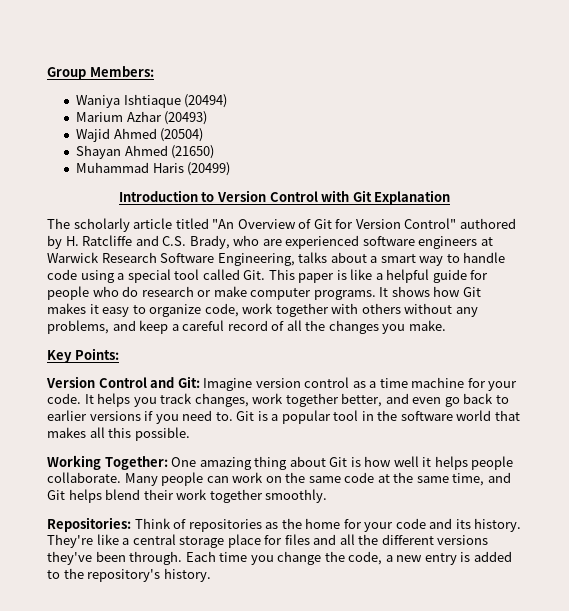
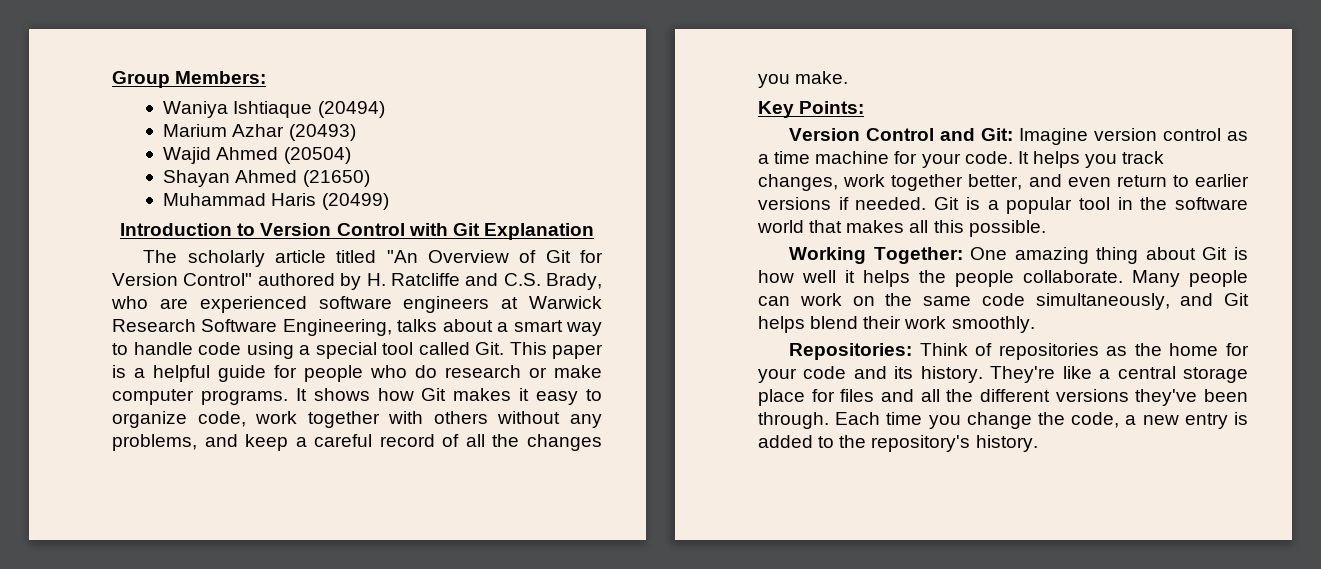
[350,269,373,280] like -> (126, 371) none
[444,393,494,407] go back -> [1116,175,1167,187] return
[155,410,233,424] you need to. -> [855,197,927,210] needed.
(468, 463) none -> [919,270,946,283] the
[377,472,485,486] at the same time, -> [1035,293,1170,310] simultaneously,
[209,489,263,503] together -> (947, 322) none

